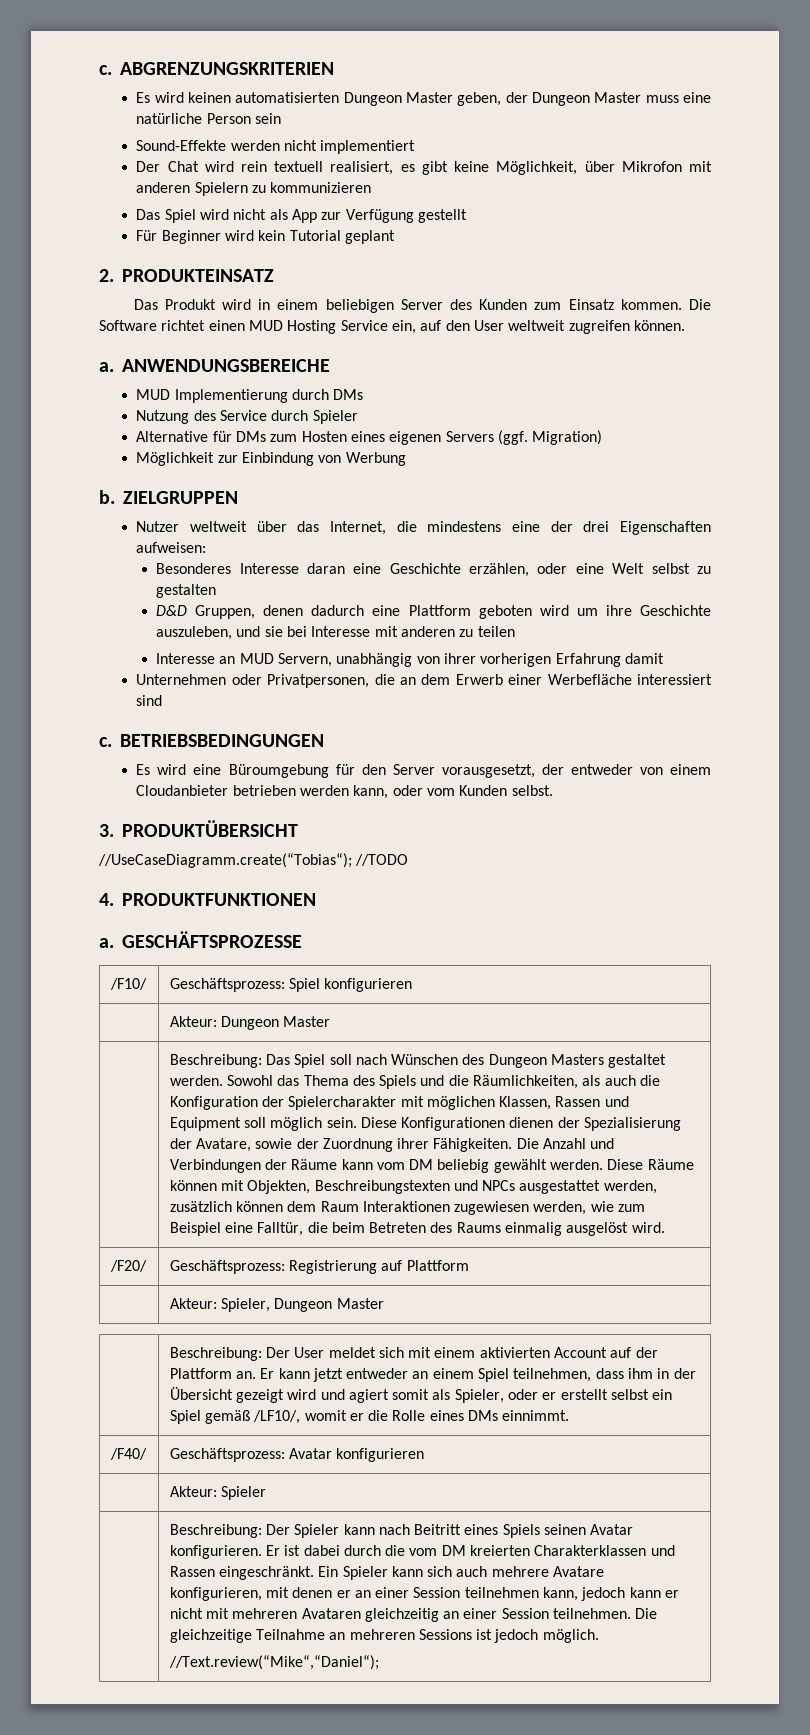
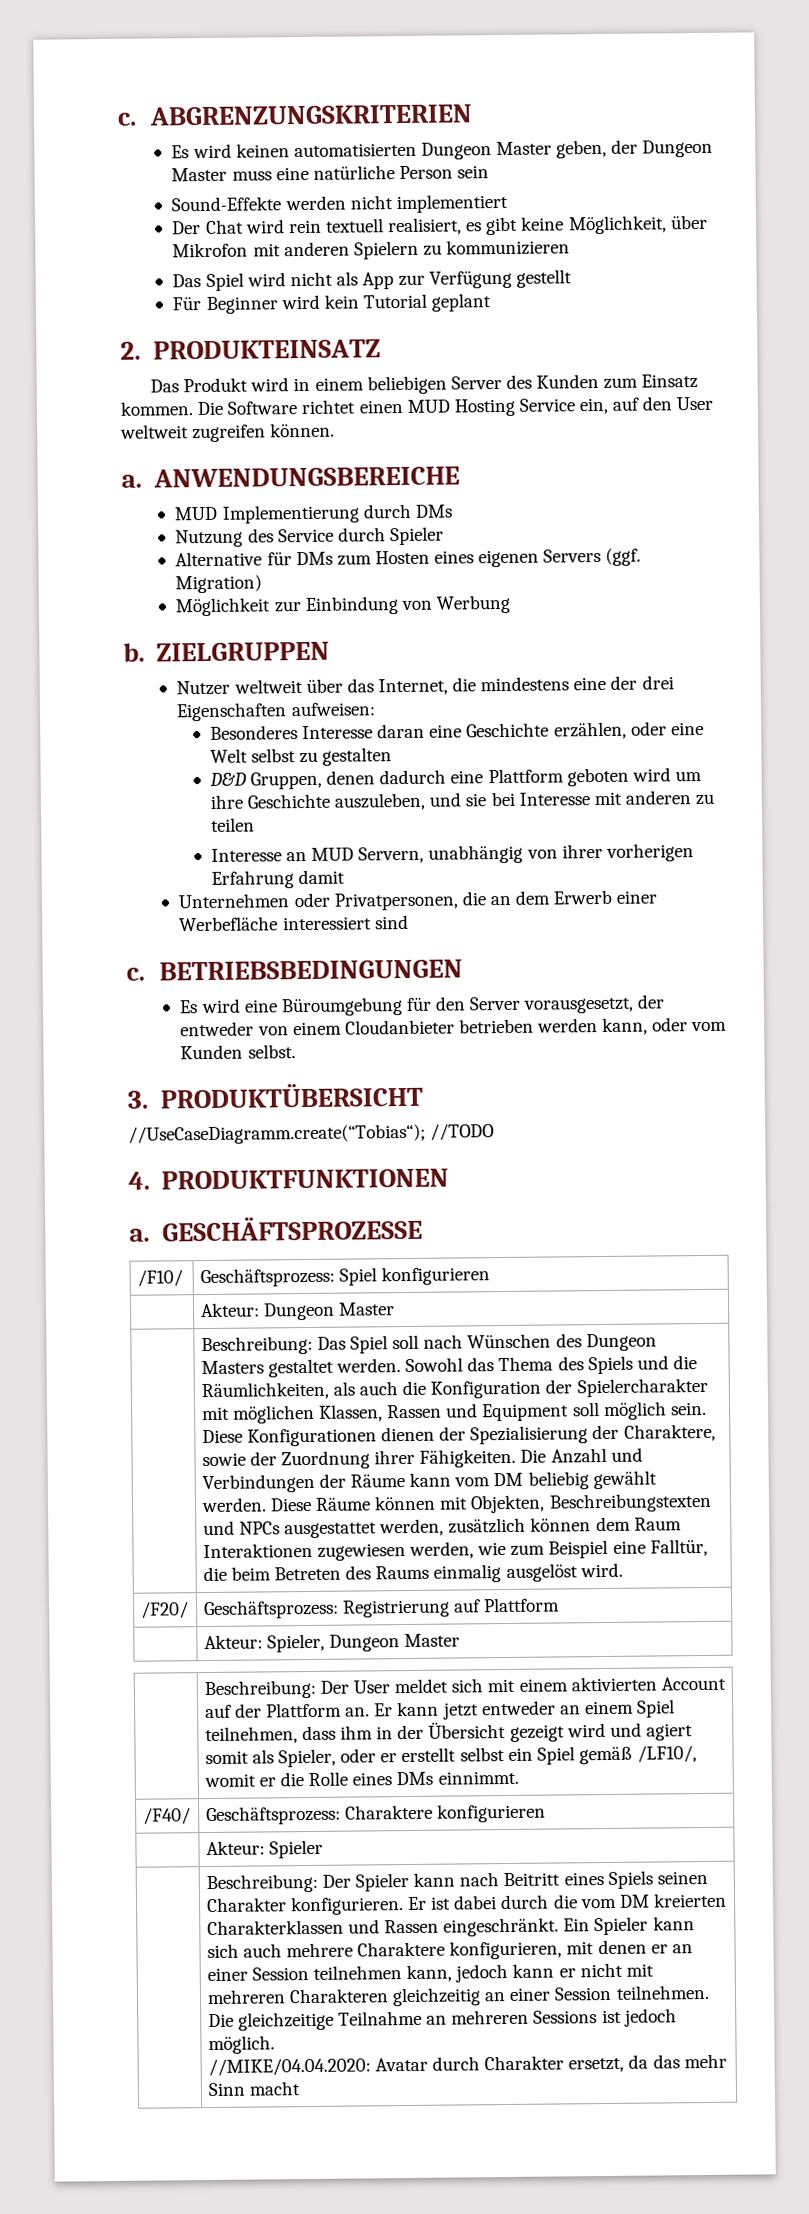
[195,1138,251,1152] Avatare, -> [623,1423,716,1442] Charaktere,
[288,1448,332,1459] Avatar -> [344,1804,433,1820] Charaktere
[590,1524,634,1535] Avatar -> [205,1897,287,1913] Charakter
[553,1566,605,1577] Avatare -> [357,1941,446,1957] Charaktere
[301,1608,361,1619] Avataren -> [288,1988,389,2004] Charakteren
[168,1655,379,1670] //Text.review(“Mike“,“Daniel“); -> [207,2053,727,2077] [207,2081,300,2097] //MIKE/04.04.2020: Avatar durch Charakter ersetzt, da das mehr Sinn macht

